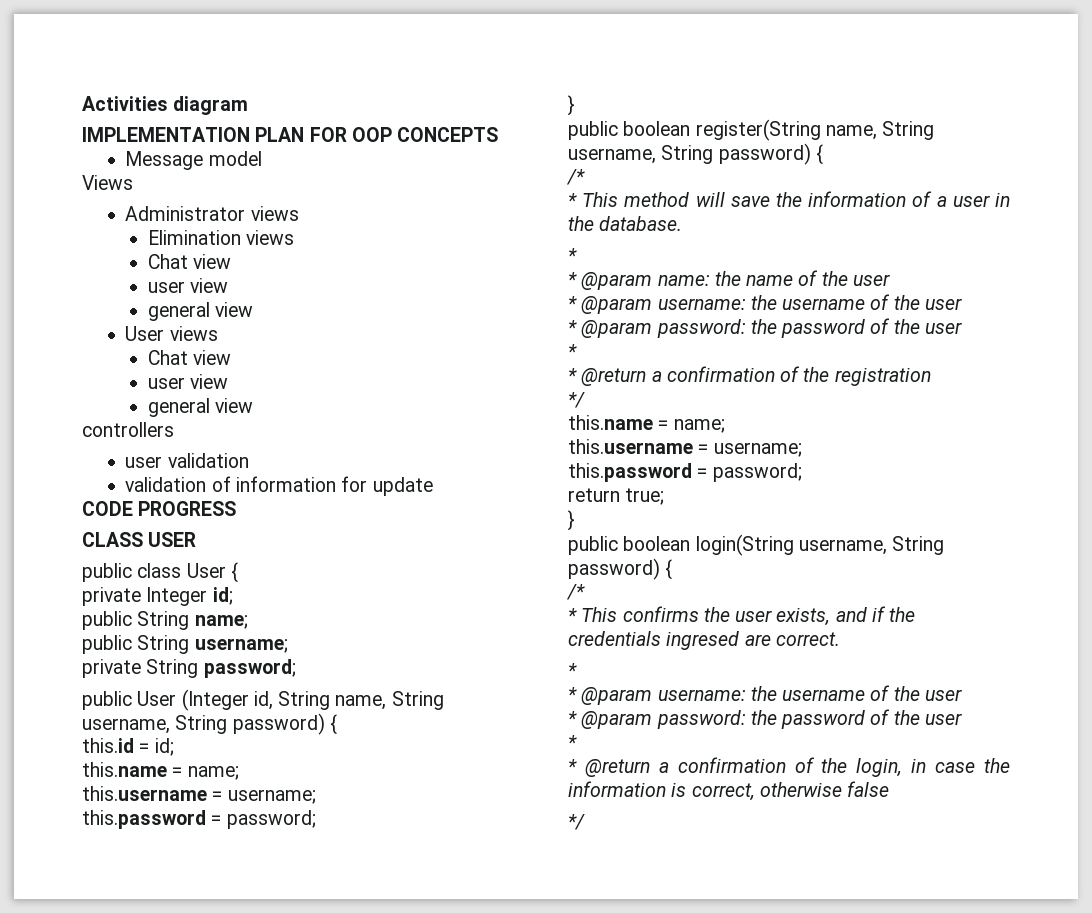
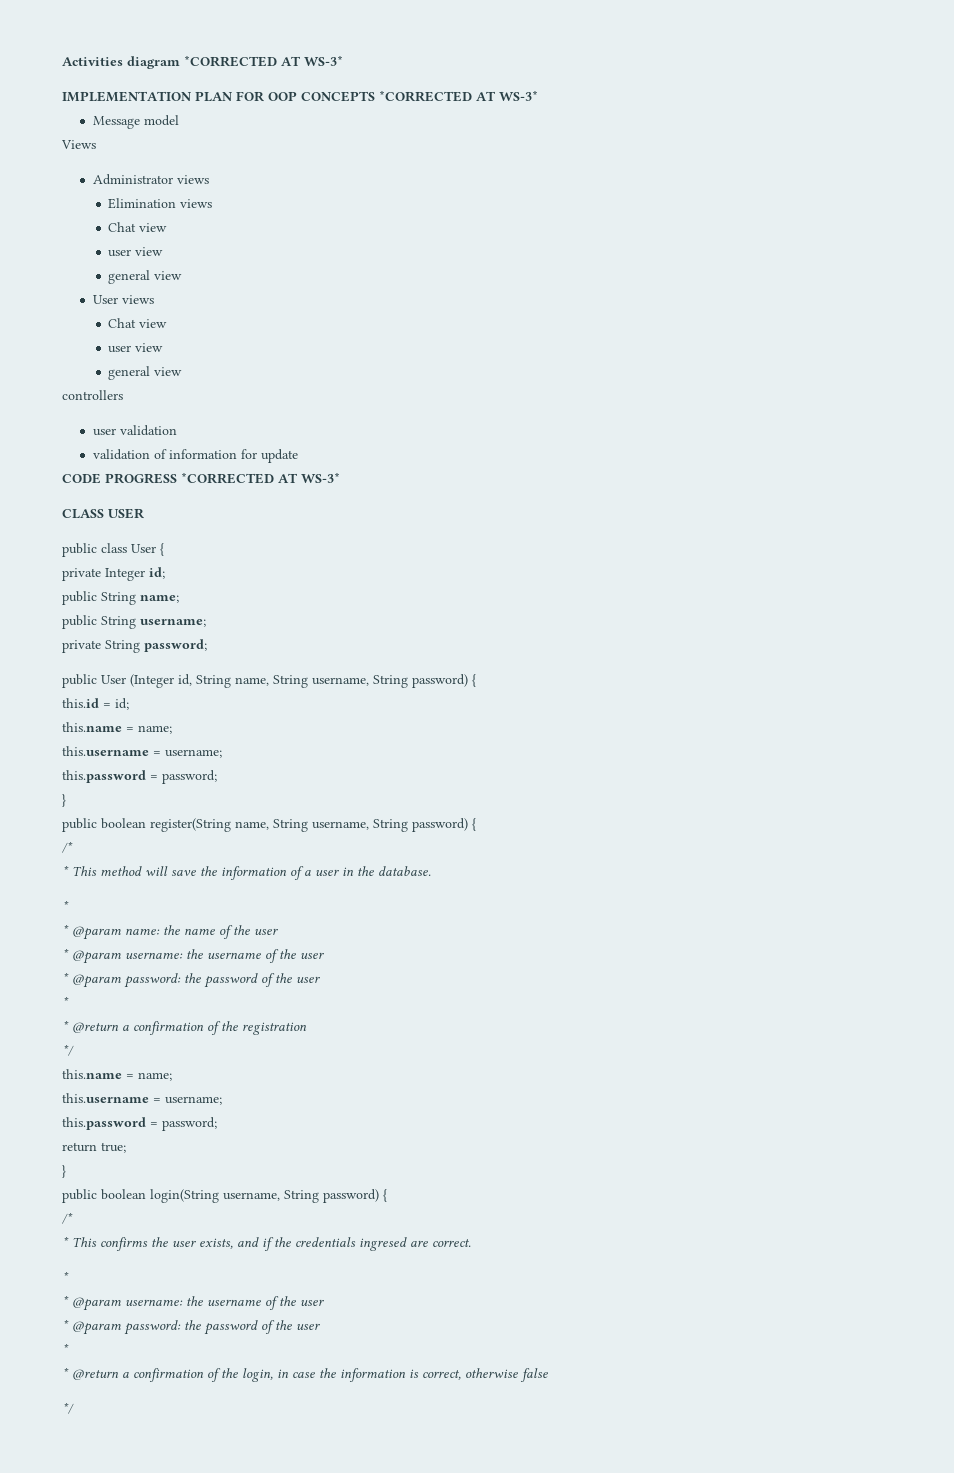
(249, 105) none -> [184,55,343,67] *CORRECTED AT WS-3*
(499, 134) none -> [379,90,538,102] *CORRECTED AT WS-3*
(237, 508) none -> [181,472,340,484] *CORRECTED AT WS-3*

